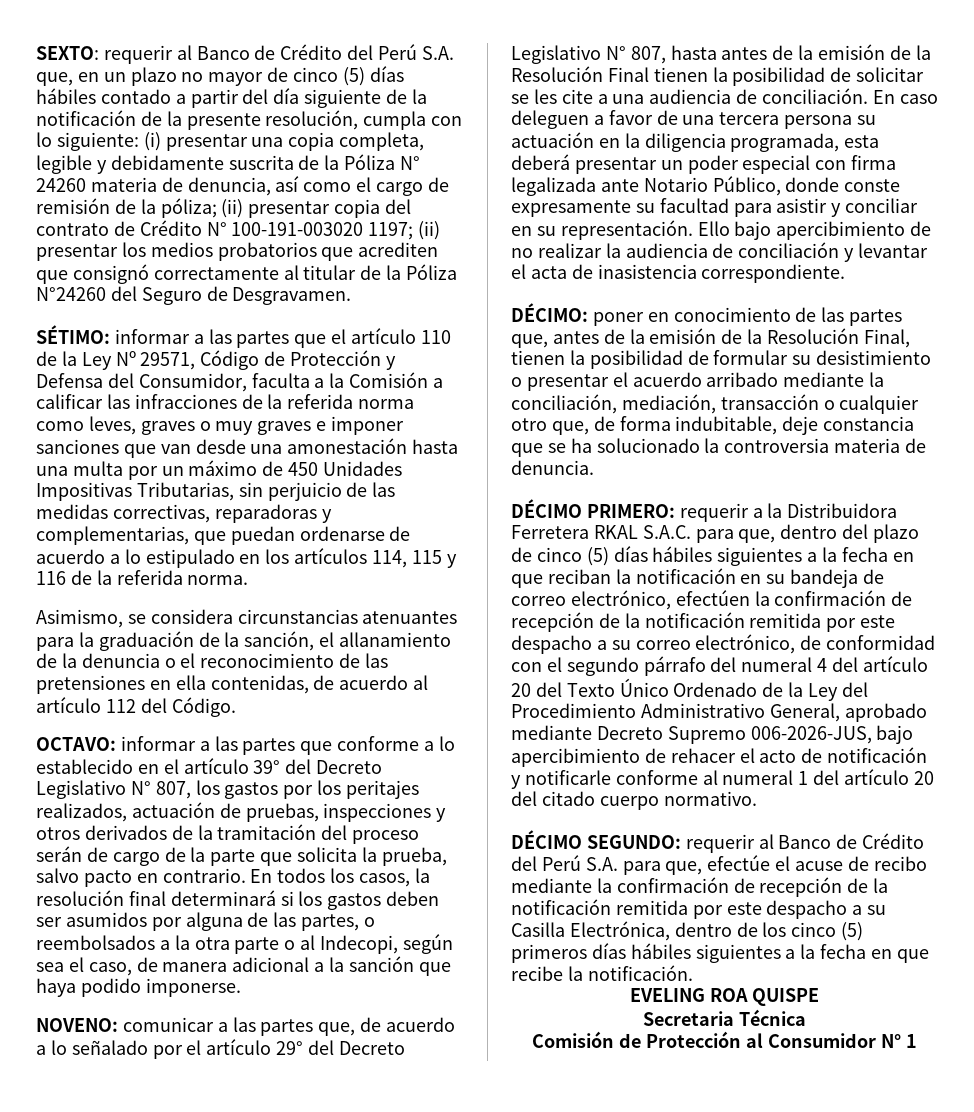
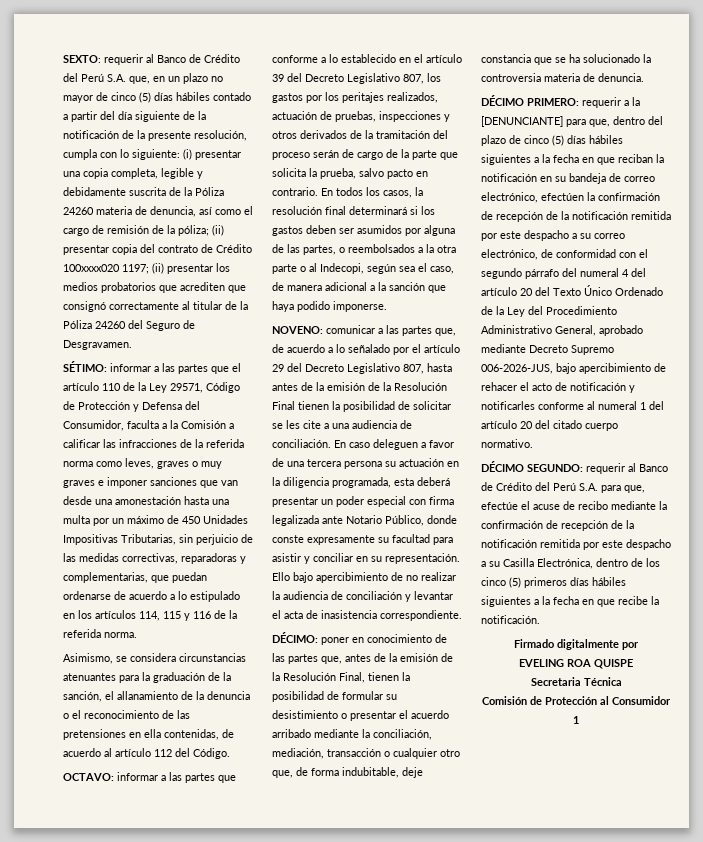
[400,156,421,170] N° -> (224, 191) none
[206,222,364,236] N° 100-191-003020 -> [63,264,120,272] 100xxxx020
[36,287,106,301] N°24260 -> [95,321,126,329] 24260
[115,351,136,366] Nº -> (167, 388) none
[253,759,383,774] [36,780,151,799] 39° del Decreto Legislativo N° -> [272,73,400,84] 39 del Decreto Legislativo
[276,1040,405,1055] [511,45,626,64] 29° del Decreto Legislativo N° -> [272,363,400,374] 29 del Decreto Legislativo
[787,503,898,518] [511,525,691,539] Distribuidora Ferretera RKAL S.A.C. -> [481,116,563,127] [DENUNCIANTE]
[524,770,611,785] notificarle -> [481,401,535,410] notificarles
(693, 973) none -> [514,639,639,650] // Firmado digitalmente por
[880,1034,901,1048] N° -> (671, 700) none

